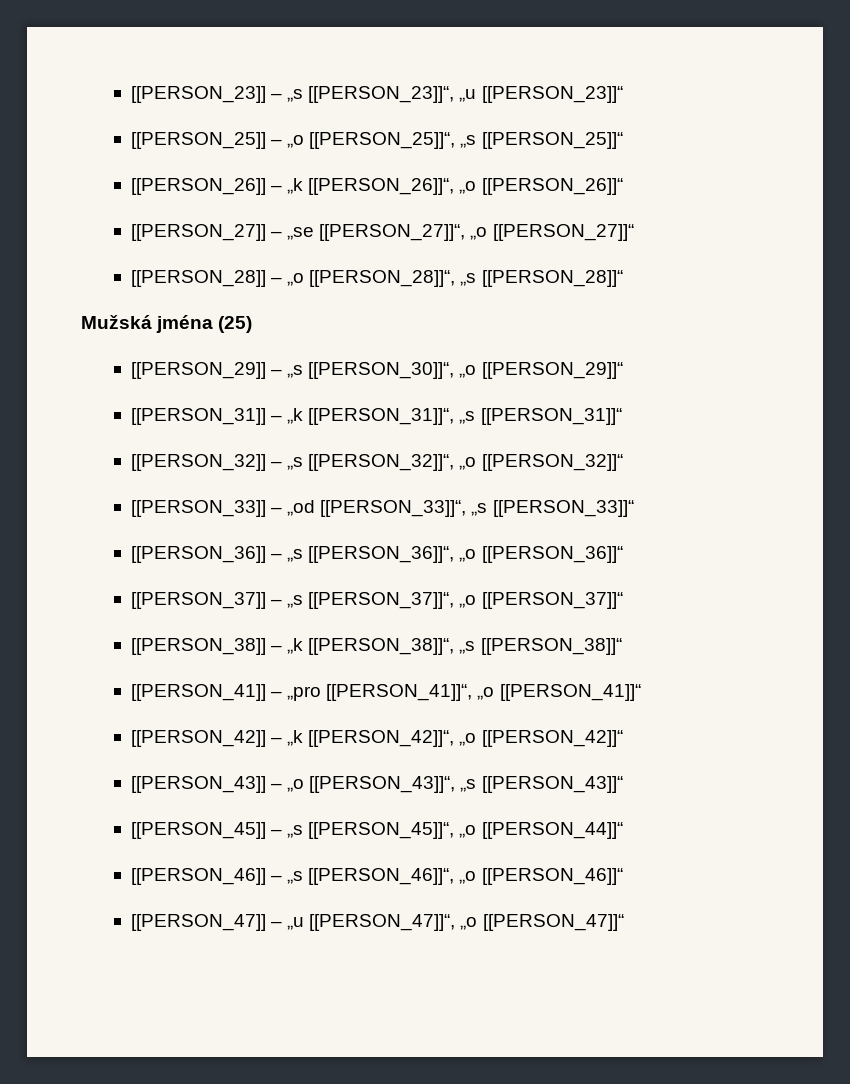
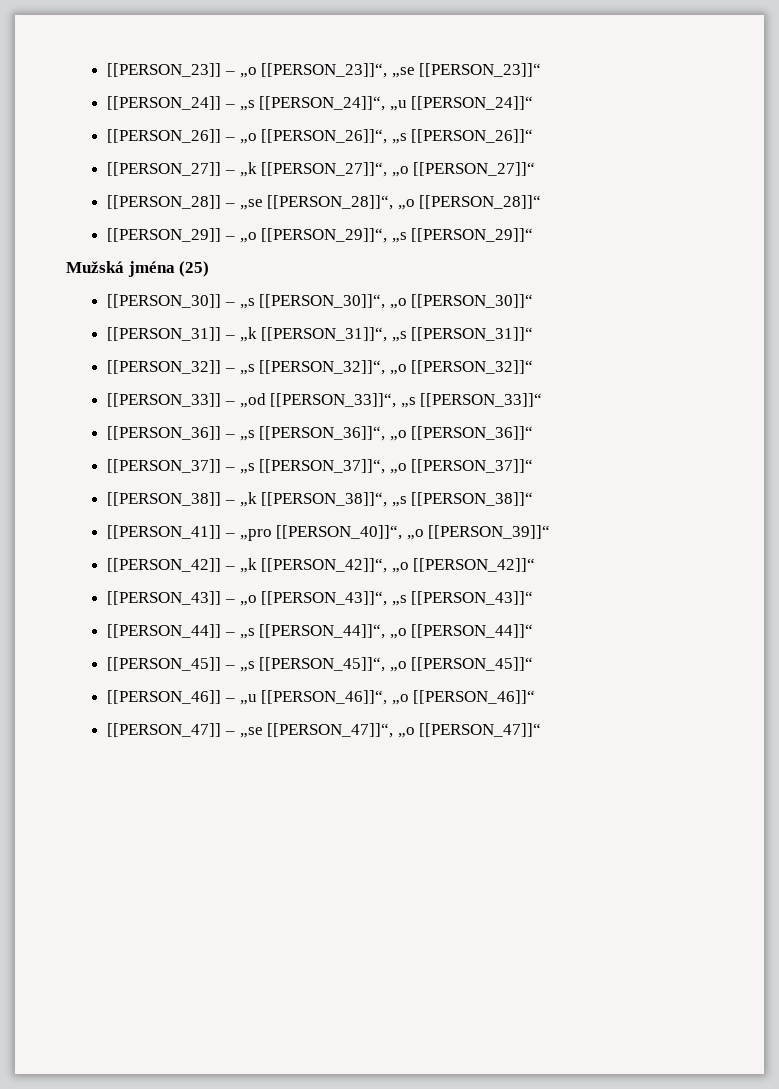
[287,86,623,103] [130,132,623,149] „s [[PERSON_23]]“, „u [[PERSON_23]]“ // [[PERSON_25]] – „o [[PERSON_25]]“, „s [[PERSON_25]]“ -> [239,63,542,78] [107,96,534,111] „o [[PERSON_23]]“, „se [[PERSON_23]]“ // [[PERSON_24]] – „s [[PERSON_24]]“, „u [[PERSON_24]]“
[287,178,477,195] „k [[PERSON_26]]“, „o -> [239,129,407,144] „o [[PERSON_26]]“, „s
[287,227,315,240] „se -> [239,162,257,177] „k
[287,270,623,287] „o [[PERSON_28]]“, „s [[PERSON_28]]“ -> [239,195,542,210] [107,228,534,243] „se [[PERSON_28]]“, „o [[PERSON_28]]“ // [[PERSON_29]] – „o [[PERSON_29]]“, „s [[PERSON_29]]“
[130,362,266,379] [[PERSON_29]] -> [107,294,222,308] [[PERSON_30]]
[481,362,623,379] [[PERSON_29]]“ -> [411,294,534,308] [[PERSON_30]]“
[326,684,641,701] [[PERSON_41]]“, „o [[PERSON_41]]“ -> [276,525,551,540] [[PERSON_40]]“, „o [[PERSON_39]]“
(623, 784) none -> [107,624,534,639] // [[PERSON_44]] – „s [[PERSON_44]]“, „o [[PERSON_44]]“
[481,822,623,839] [[PERSON_44]]“ -> [411,657,534,671] [[PERSON_45]]“
[287,871,304,884] „s -> [239,694,257,705] „u
[287,917,305,930] „u -> [239,727,263,738] „se

